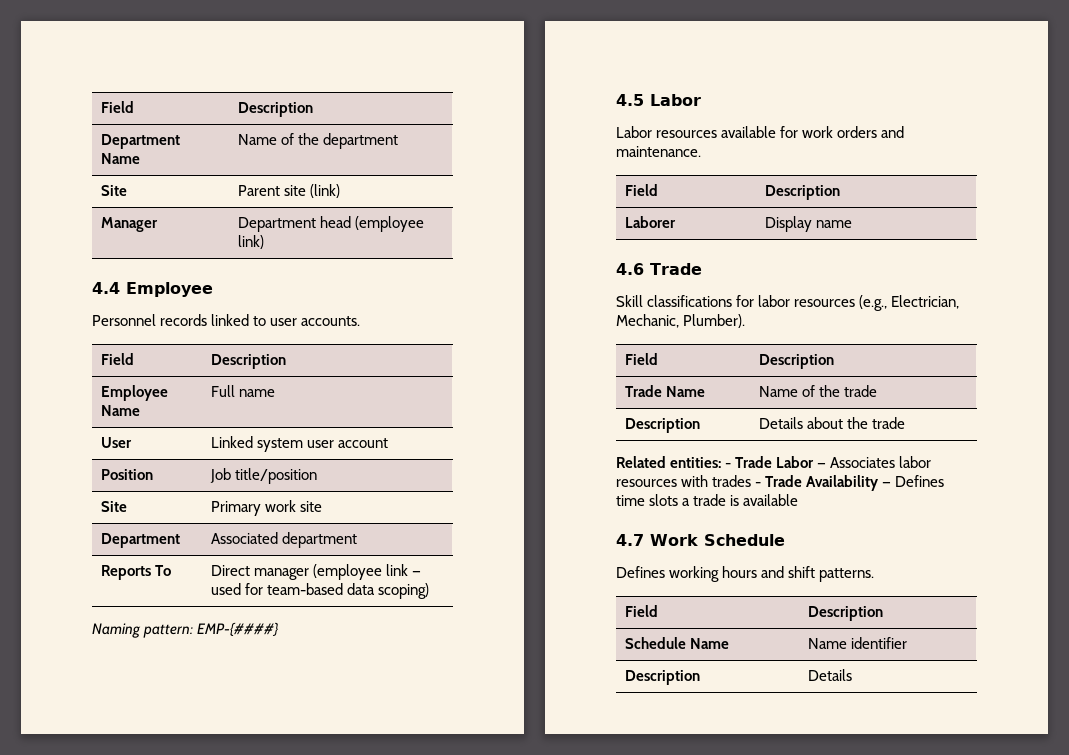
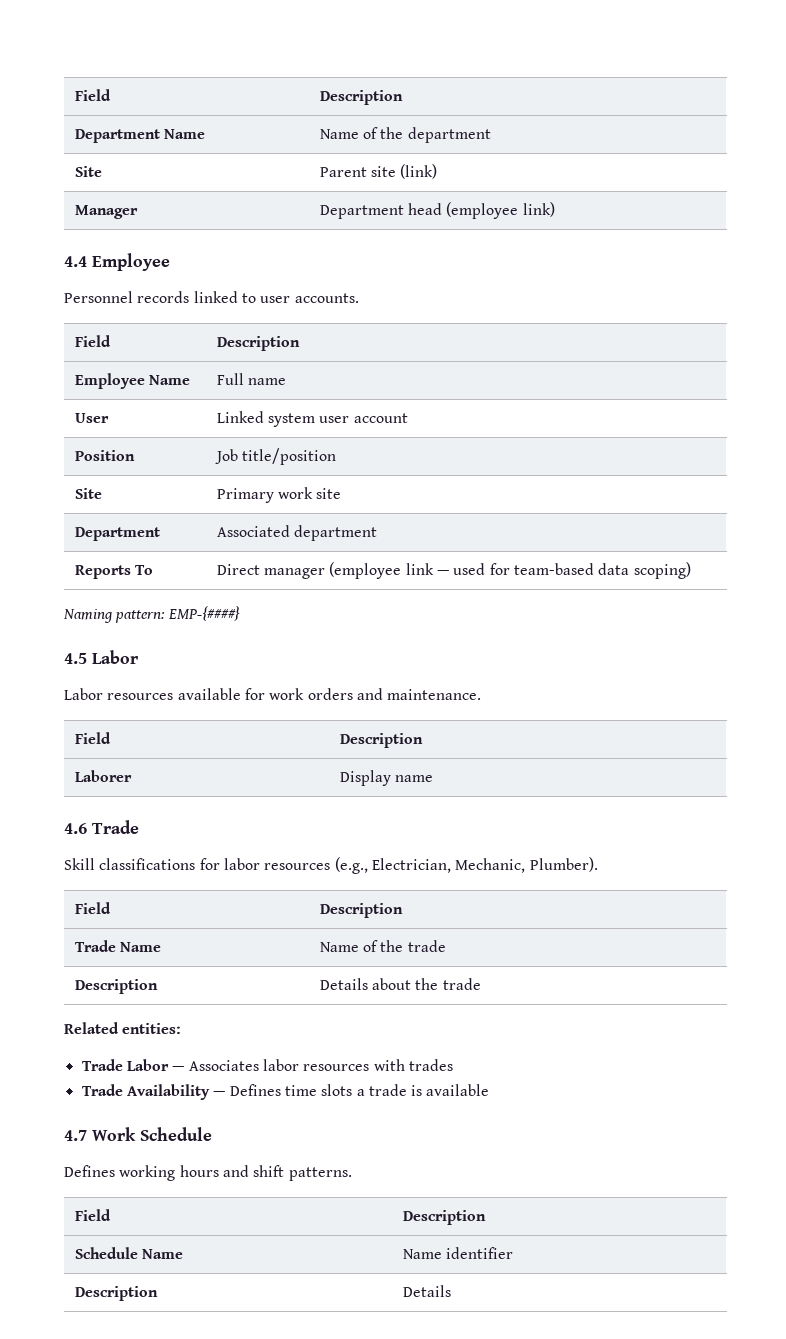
[725,463,732,468] - -> (182, 1028) //
[755,482,762,487] - -> (453, 1065) //

